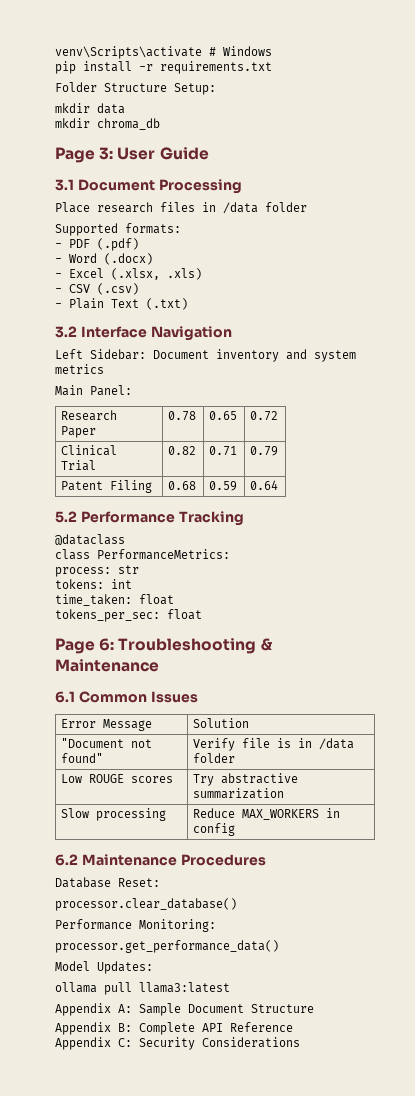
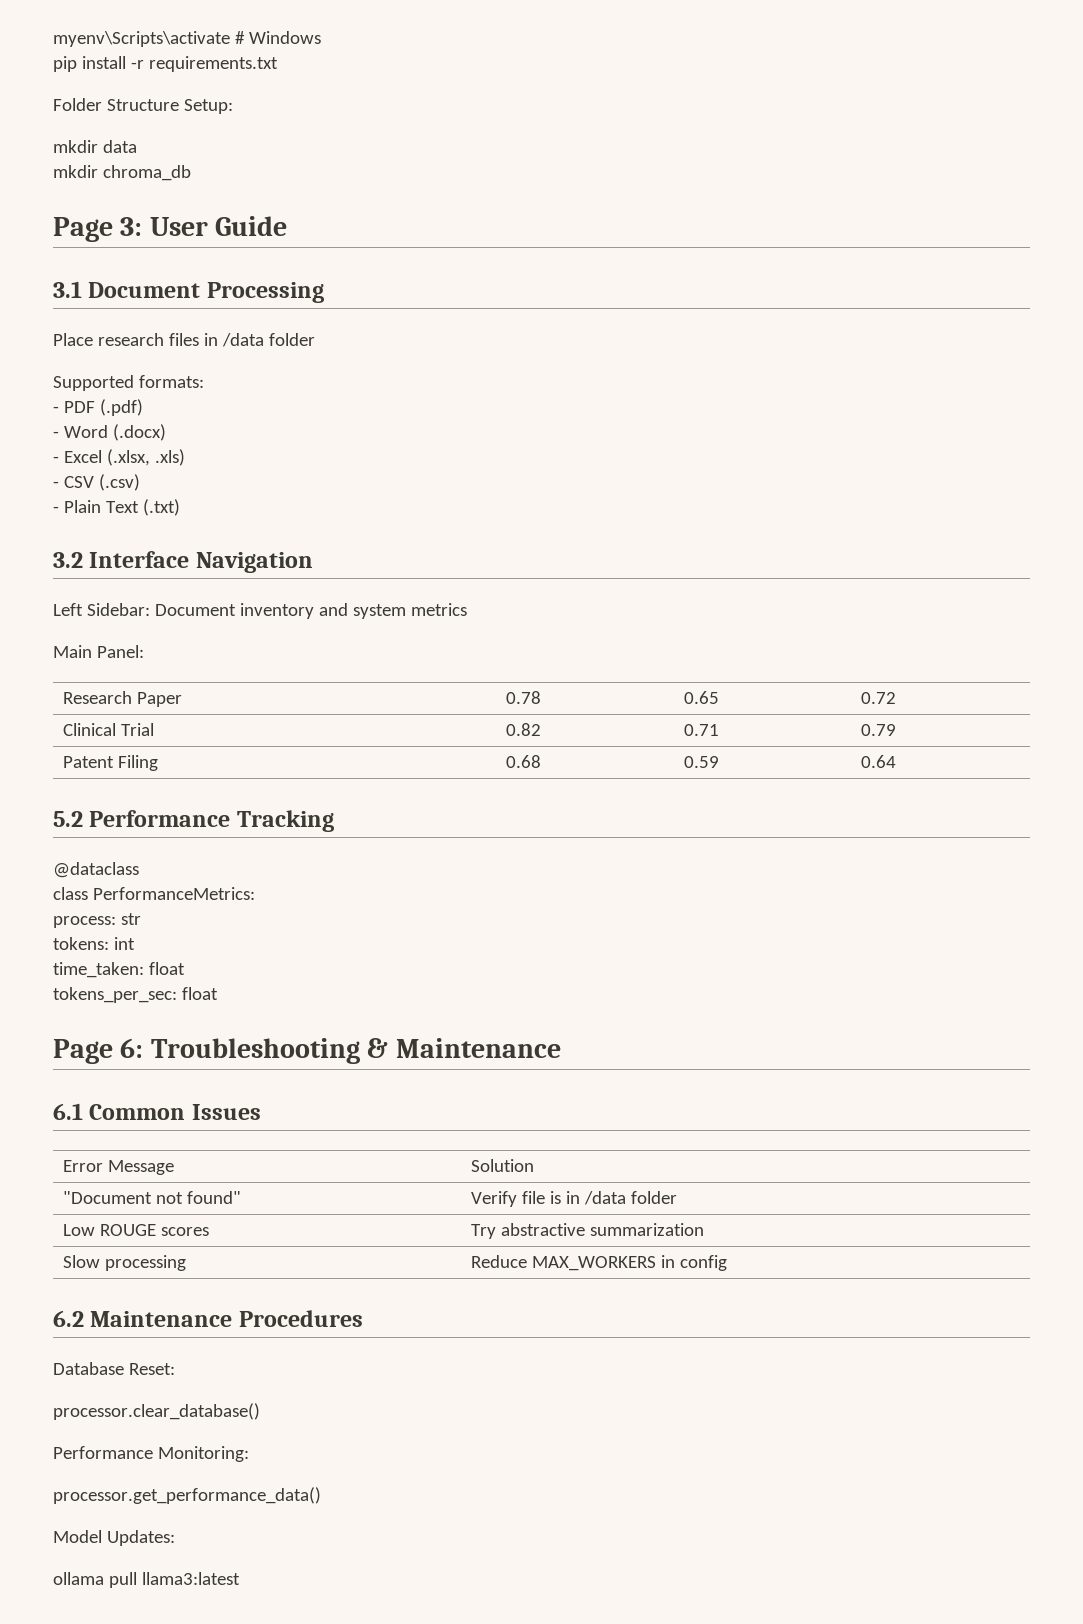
[55,46,202,59] venv\Scripts\activate -> [53,31,230,47] myenv\Scripts\activate
[55,1003,314,1016] [55,1022,293,1035] [55,1037,300,1050] // Appendix A: Sample Document Structure // Appendix B: Complete API Reference // Appendix C: Security Considerations -> (240, 1578) none

